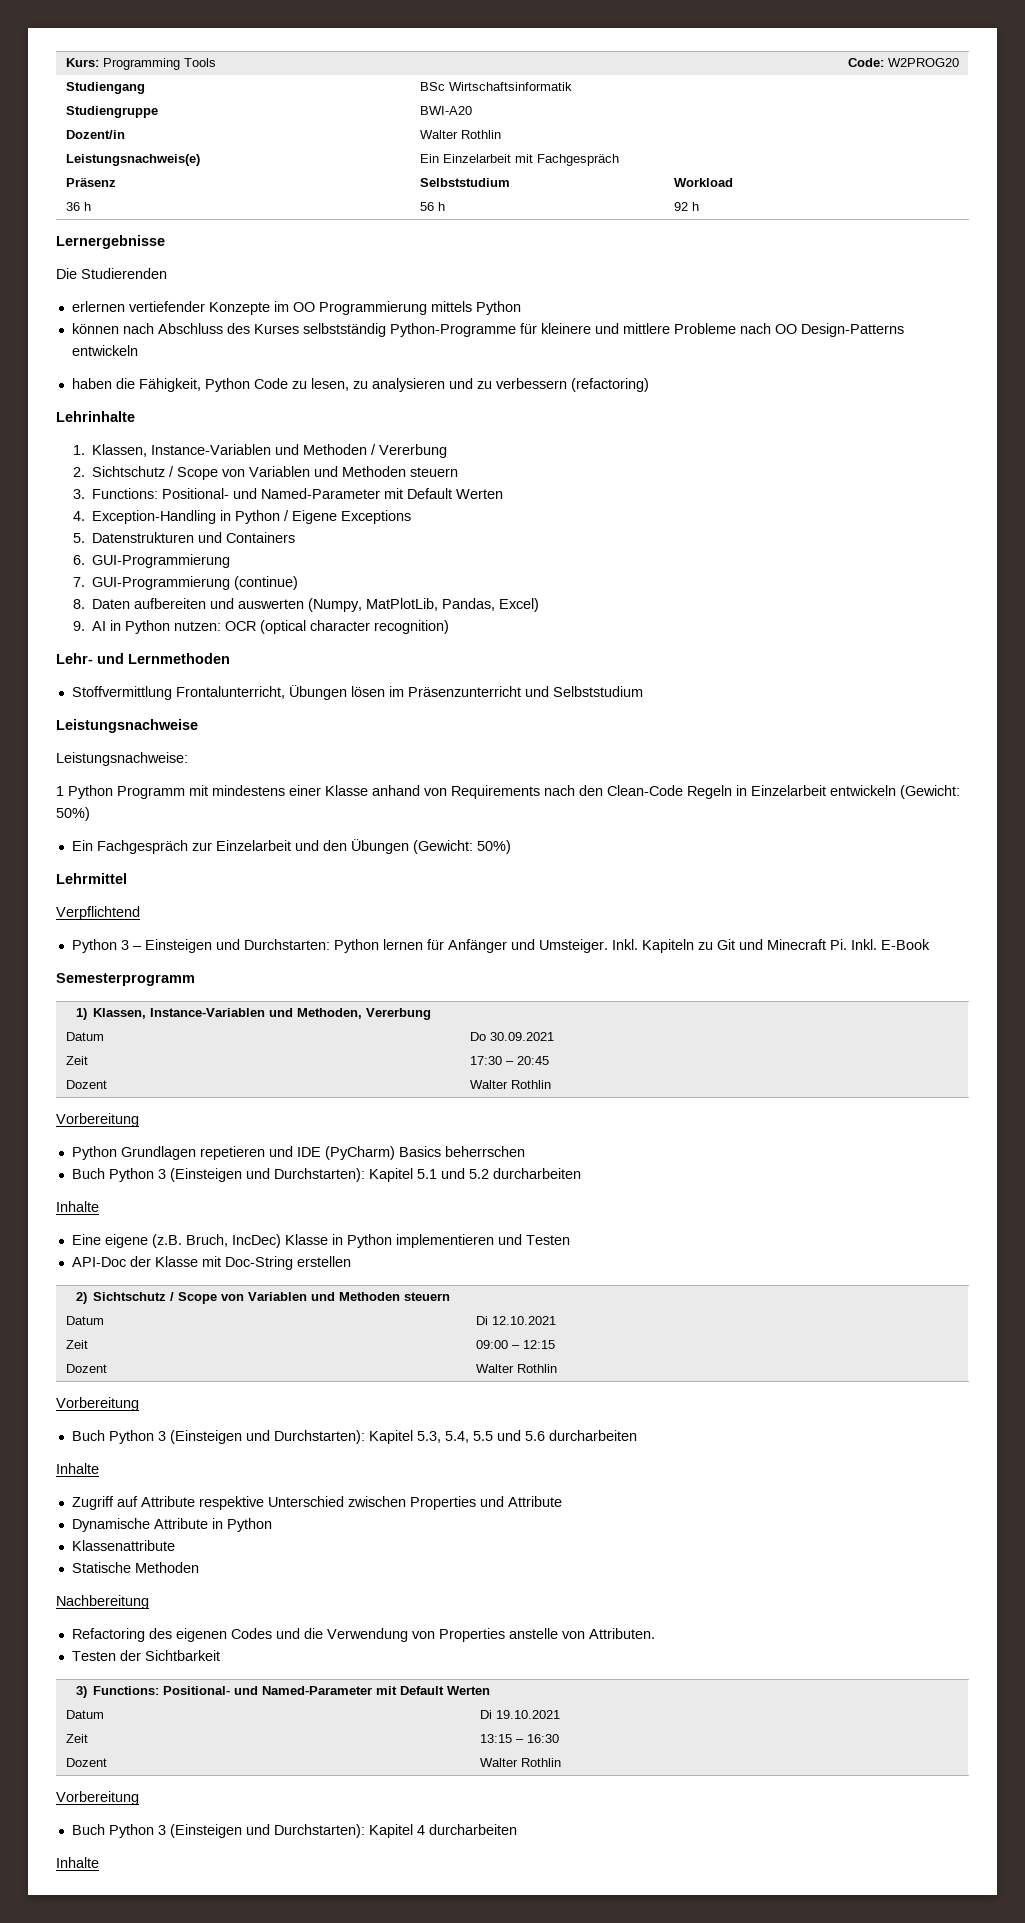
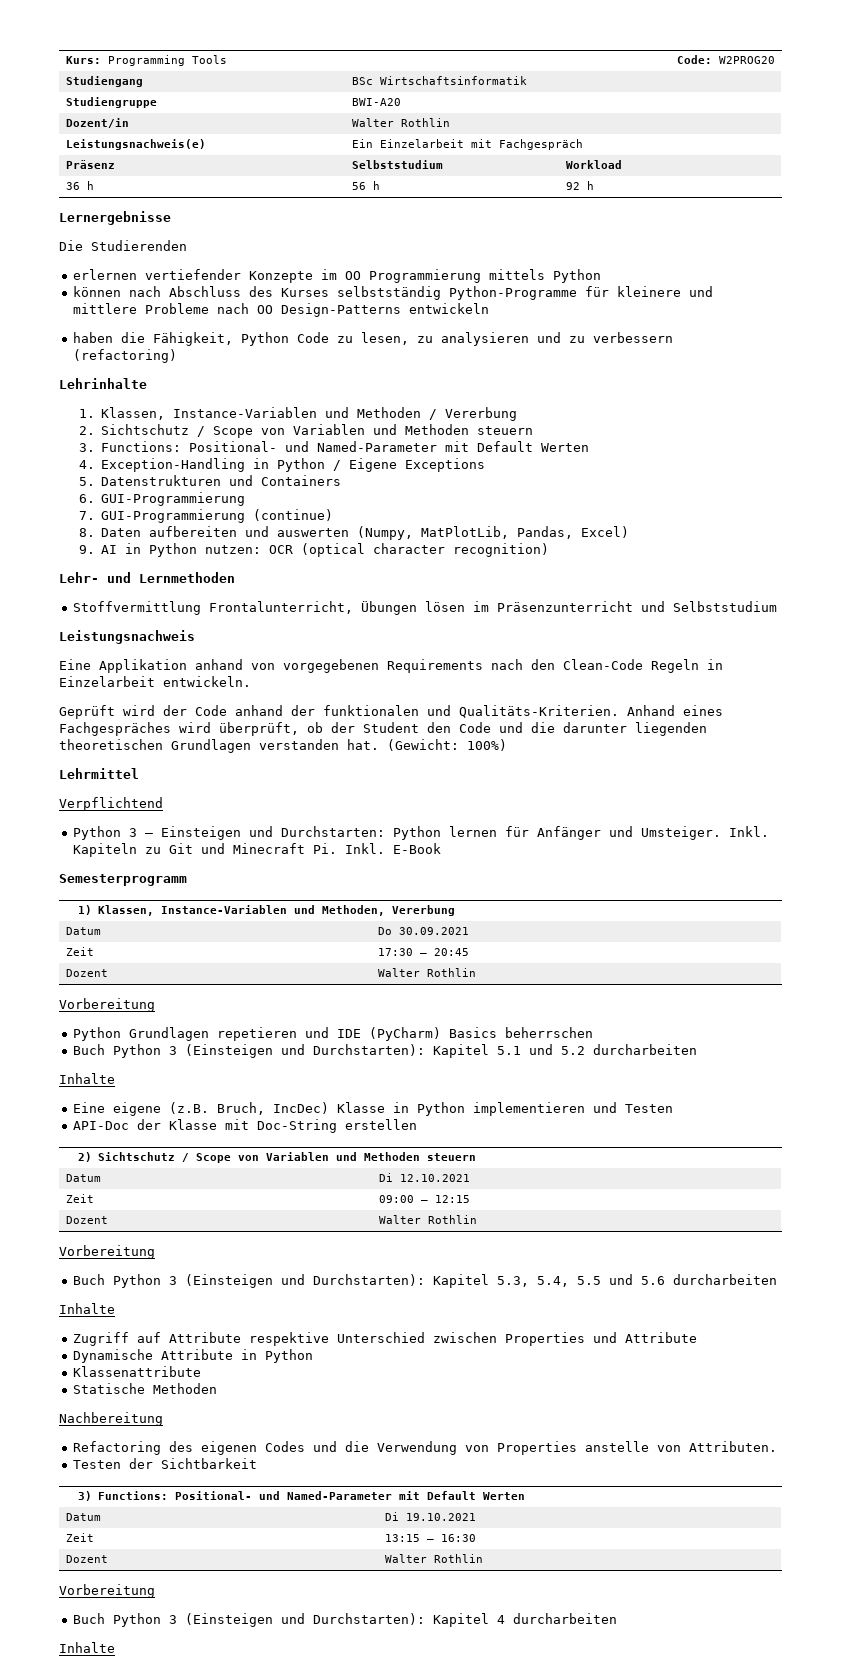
[56,719,198,733] [56,752,188,766] [56,785,368,799] Leistungsnachweise // Leistungsnachweise: // 1 Python Programm mit mindestens einer Klasse -> [59,630,195,644] [59,659,187,673] Leistungsnachweis // Eine Applikation
(447, 792) none -> [283,659,379,673] vorgegebenen
[830,785,960,799] [56,807,90,821] [71,839,511,854] entwickeln (Gewicht: 50%) // Ein Fachgespräch zur Einzelarbeit und den Übungen (Gewicht: 50%) -> [163,676,251,687] [59,705,723,719] [59,722,707,736] [59,739,507,753] entwickeln. // Geprüft wird der Code anhand der funktionalen und Qualitäts-Kriterien. Anhand eines Fachgespräches wird überprüft, ob der Student den Code und die darunter liegenden theoretischen Grundlagen verstanden hat. (Gewicht: 100%)

